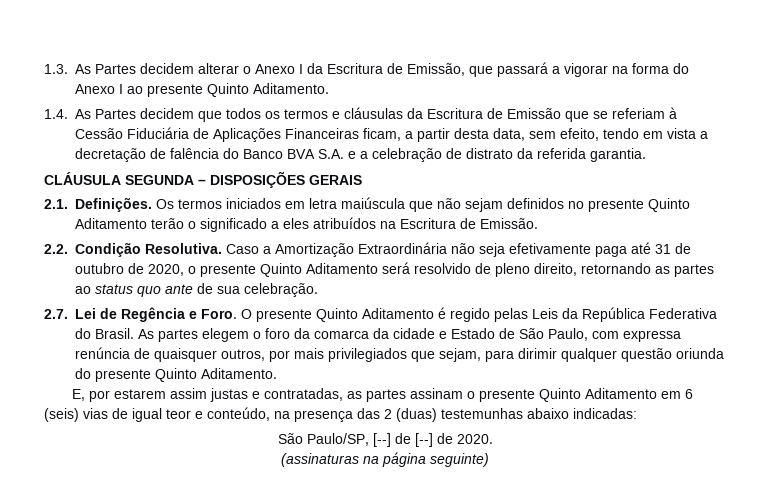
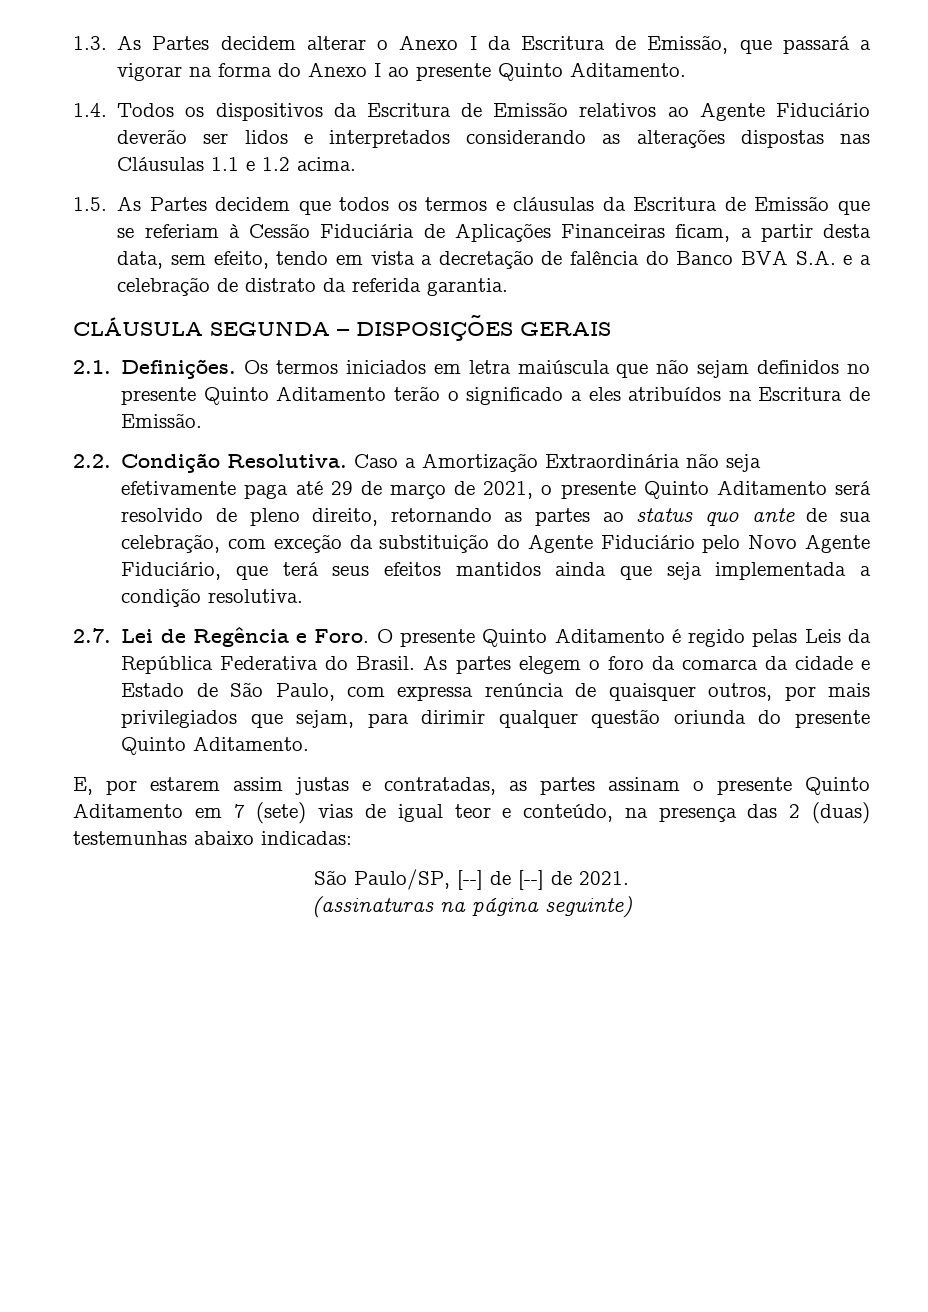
(68, 114) none -> [117,102,870,121] [117,129,871,148] [117,157,357,171] [73,197,107,211] Todos os dispositivos da Escritura de Emissão relativos ao Agente Fiduciário deverão ser lidos e interpretados considerando as alterações dispostas nas Cláusulas 1.1 e 1.2 acima. // 1.5.
[655,243,691,254] [75,263,184,276] 31 de outubro de 2020, -> [330,481,534,499] 29 de março de 2021,
[244,283,318,297] celebração. -> [121,534,870,553] [121,562,871,580] [121,588,304,607] celebração, com exceção da substituição do Agente Fiduciário pelo Novo Agente Fiduciário, que terá seus efeitos mantidos ainda que seja implementada a condição resolutiva.
[684,389,693,399] [44,408,79,422] 6 (seis) -> [233,802,307,824] 7 (sete)
[456,434,493,444] 2020. -> [579,871,629,885] 2021.

